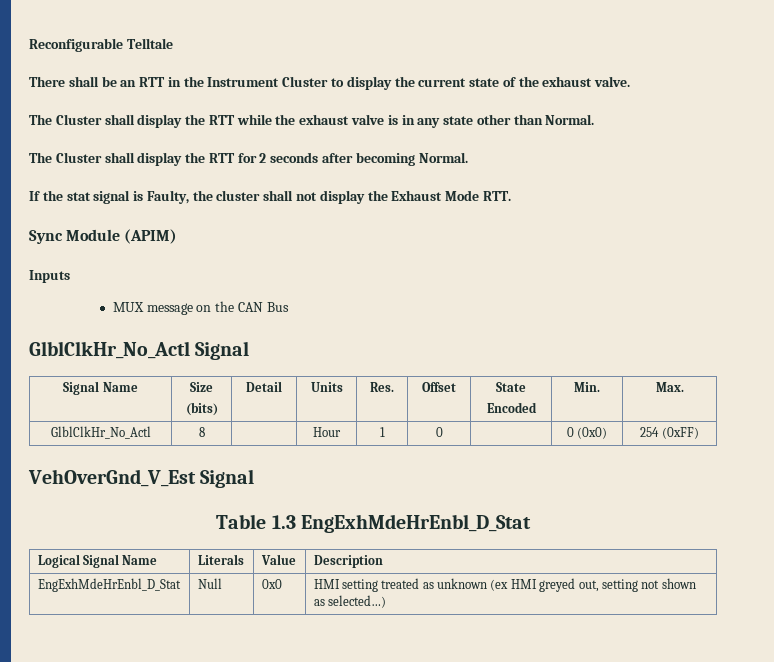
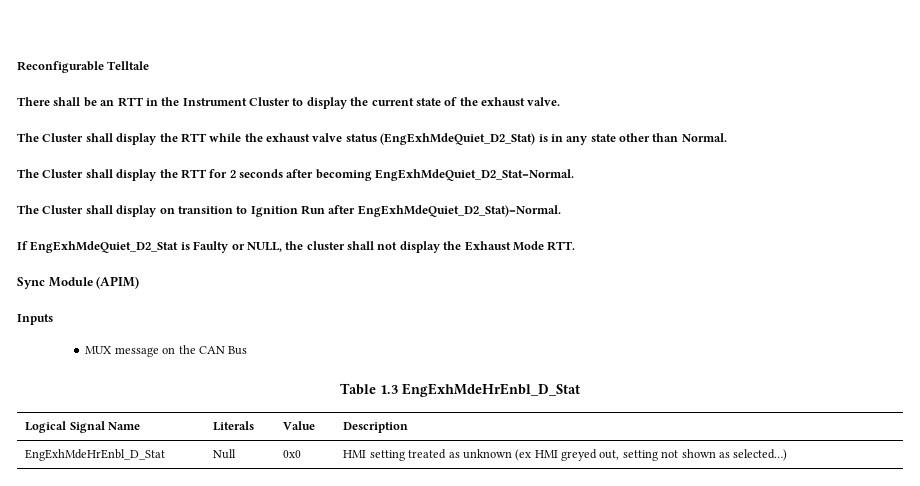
(385, 119) none -> [345,133,536,145] status (EngExhMdeQuiet_D2_Stat)
[418,152,468,163] [29,190,189,204] Normal. // If the stat signal is Faulty, -> [375,169,575,181] [17,205,561,217] [17,241,282,253] EngExhMdeQuiet_D2_Stat=Normal. // The Cluster shall display on transition to Ignition Run after EngExhMdeQuiet_D2_Stat)=Normal. // If EngExhMdeQuiet_D2_Stat is Faulty or NULL,
[29,341,250,360] [63,381,138,395] [190,382,213,392] [185,402,218,416] [246,381,282,392] [310,382,343,392] [370,382,394,392] [422,382,456,392] [496,382,526,392] [486,402,537,413] [574,382,600,392] [655,382,684,392] [50,426,151,439] [198,427,205,437] [313,427,341,437] [379,427,385,437] [435,427,443,437] [566,427,608,439] [640,427,699,439] [28,469,255,488] // GlblClkHr_No_Actl Signal // Signal Name | Size // (bits) | Detail | Units | Res. | Offset | State // Encoded | Min. | Max. // GlblClkHr_No_Actl | 8 | | Hour | 1 | 0 | | 0 (0x0) | 254 (0xFF) // VehOverGnd_V_Est Signal -> (248, 350) none

